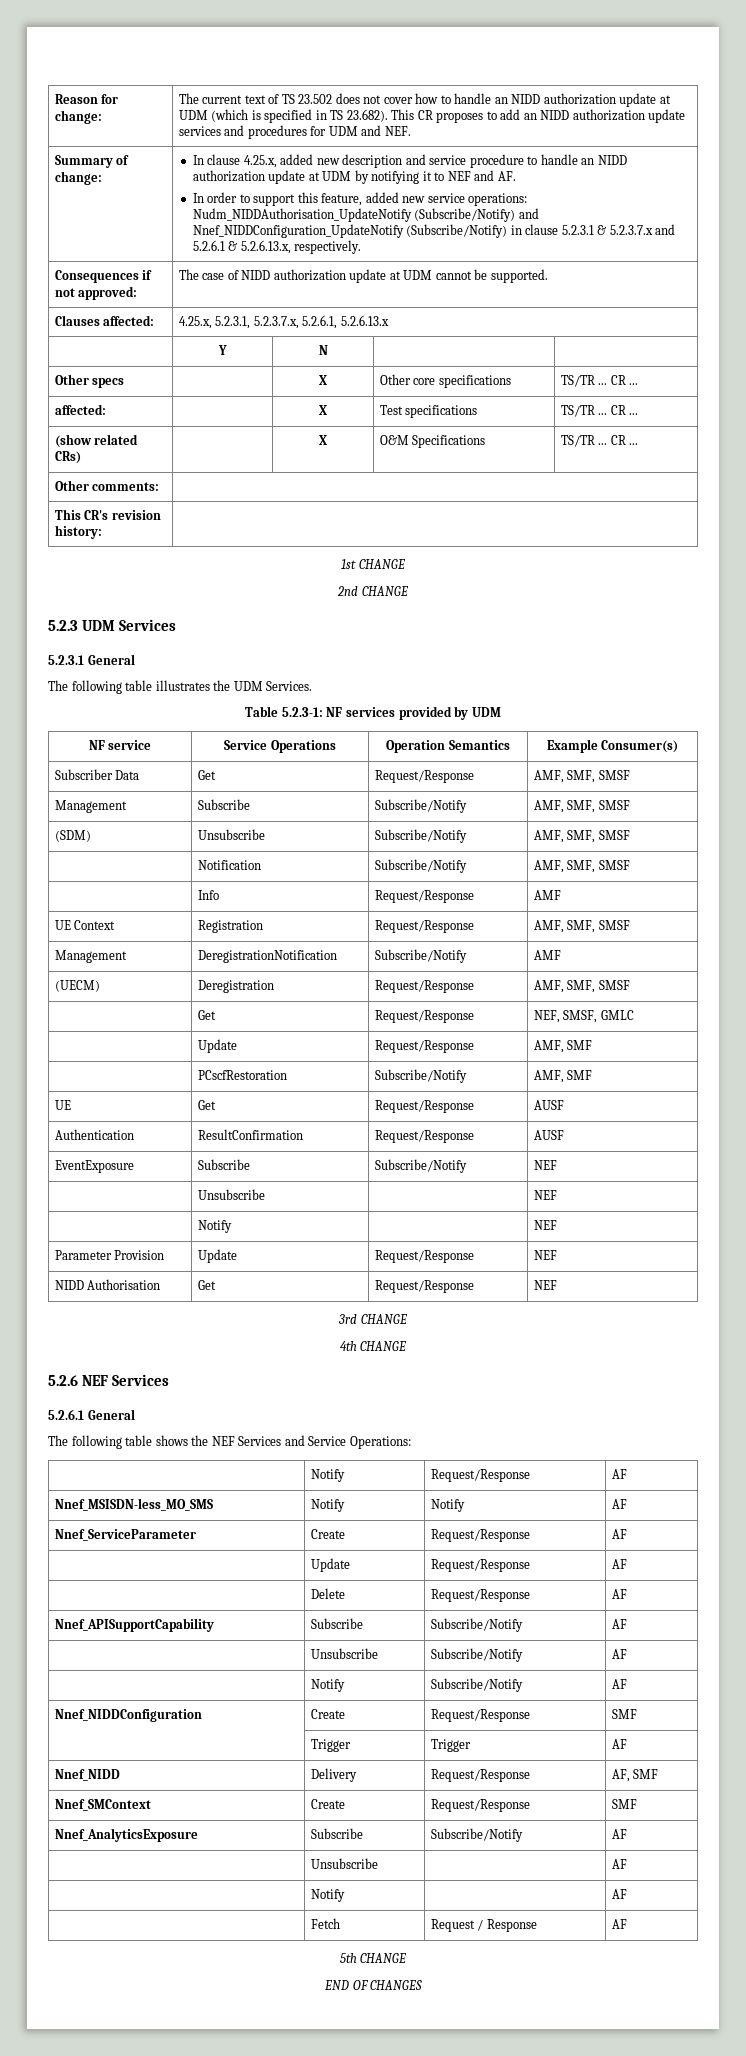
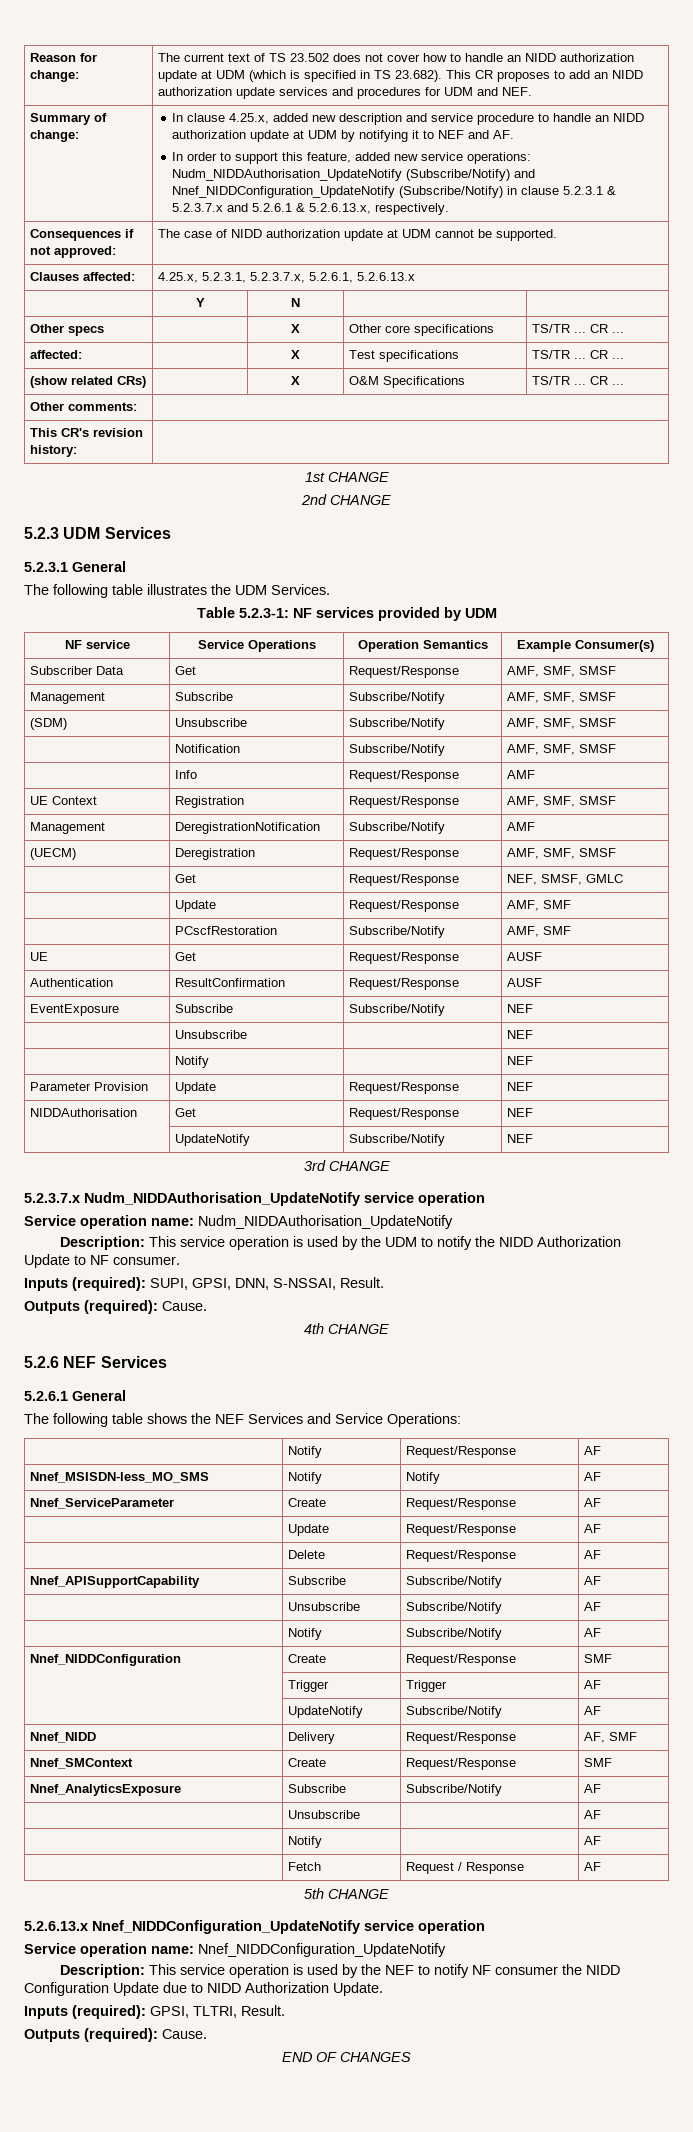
[54,1279,161,1290] NIDD Authorisation -> [29,1108,137,1117] NIDDAuthorisation
(557, 1285) none -> [174,1134,250,1146] [348,1134,445,1146] [506,1134,533,1143] // | UpdateNotify | Subscribe/Notify | NEF
(407, 1319) none -> [24,1192,485,1206] [24,1215,453,1229] [60,1236,622,1250] [24,1254,180,1268] [24,1277,384,1291] [24,1300,207,1314] // 5.2.3.7.x Nudm_NIDDAuthorisation_UpdateNotify service operation // Service operation name: Nudm_NIDDAuthorisation_UpdateNotify // Description: This service operation is used by the UDM to notify the NIDD Authorization Update to NF consumer. // Inputs (required): SUPI, GPSI, DNN, S-NSSAI, Result. // Outputs (required): Cause.
(627, 1744) none -> [287,1706,363,1718] [405,1706,502,1718] [583,1706,601,1715] // | UpdateNotify | Subscribe/Notify | AF
(407, 1958) none -> [24,1920,485,1934] [24,1943,446,1957] [60,1964,621,1978] [24,1982,383,1996] [24,2005,285,2019] [24,2028,207,2042] // 5.2.6.13.x Nnef_NIDDConfiguration_UpdateNotify service operation // Service operation name: Nnef_NIDDConfiguration_UpdateNotify // Description: This service operation is used by the NEF to notify NF consumer the NIDD Configuration Update due to NIDD Authorization Update. // Inputs (required): GPSI, TLTRI, Result. // Outputs (required): Cause.

